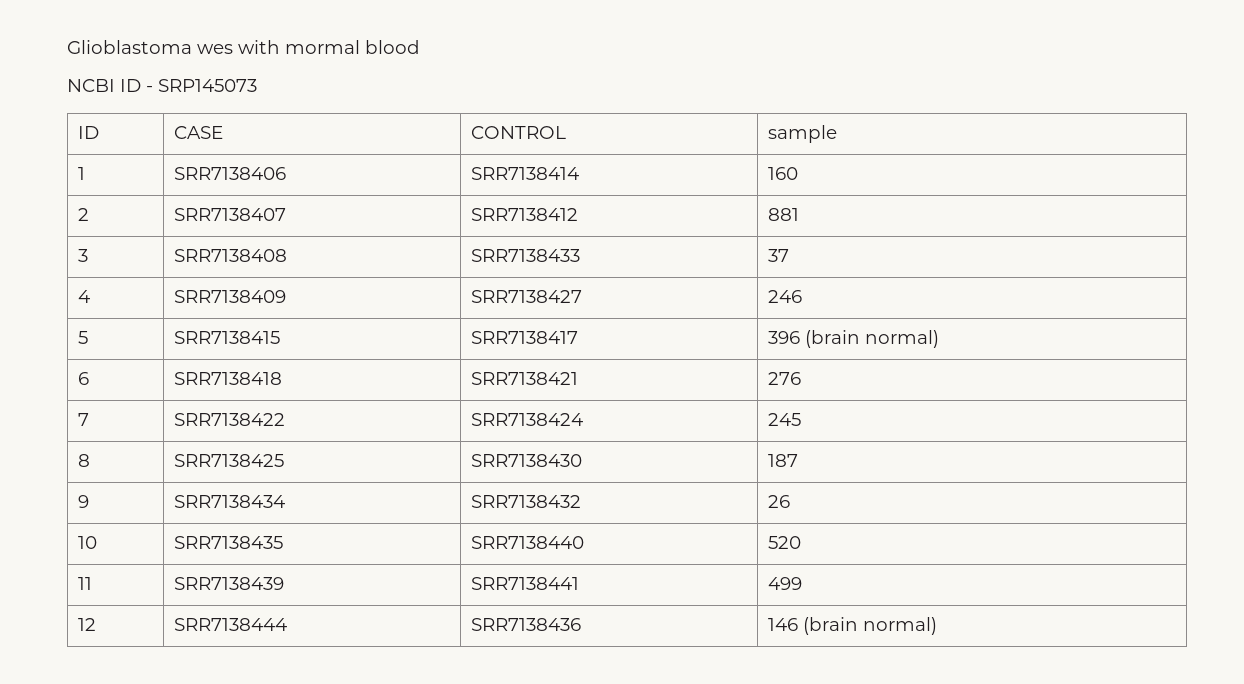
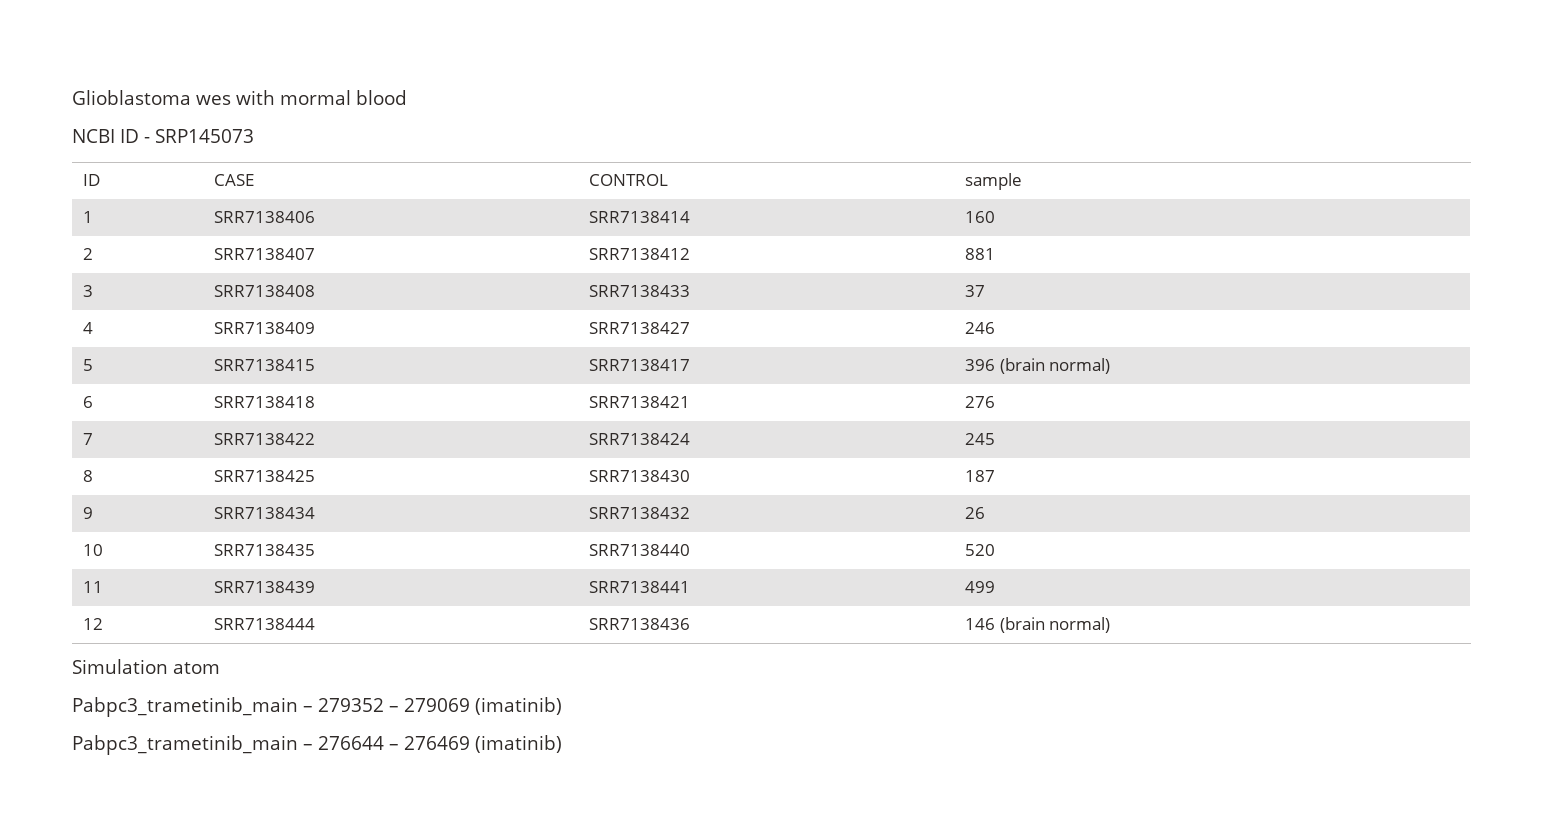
(938, 626) none -> [72,659,220,674] [72,697,562,717] [72,735,562,755] // Simulation atom // Pabpc3_trametinib_main – 279352 – 279069 (imatinib) // Pabpc3_trametinib_main – 276644 – 276469 (imatinib)

